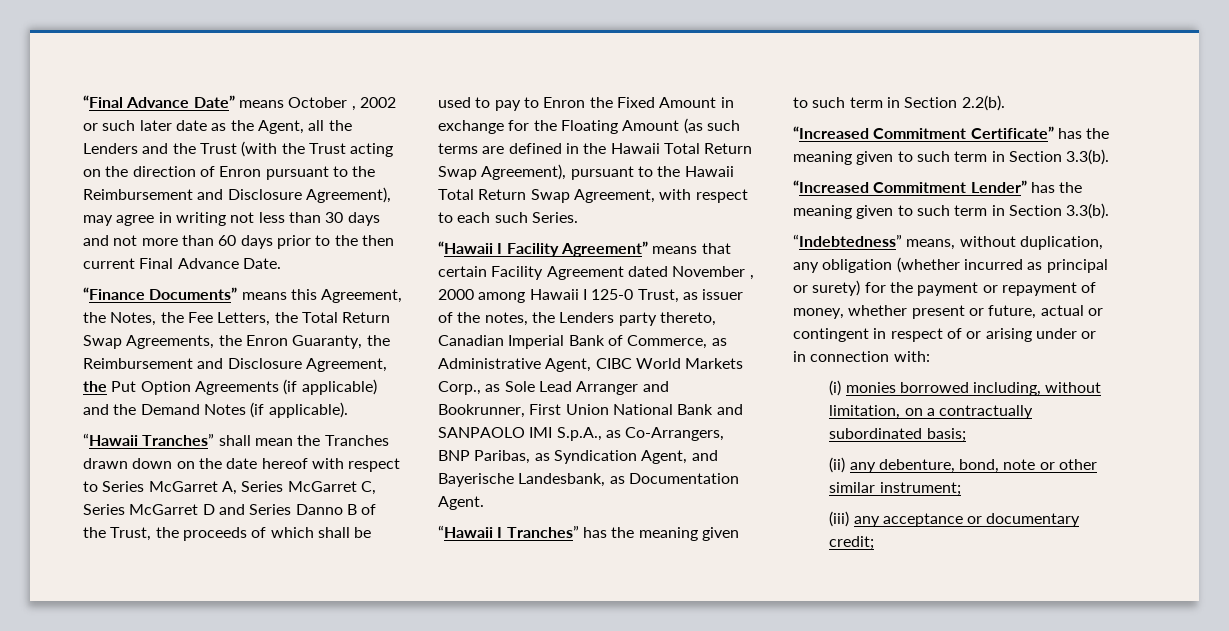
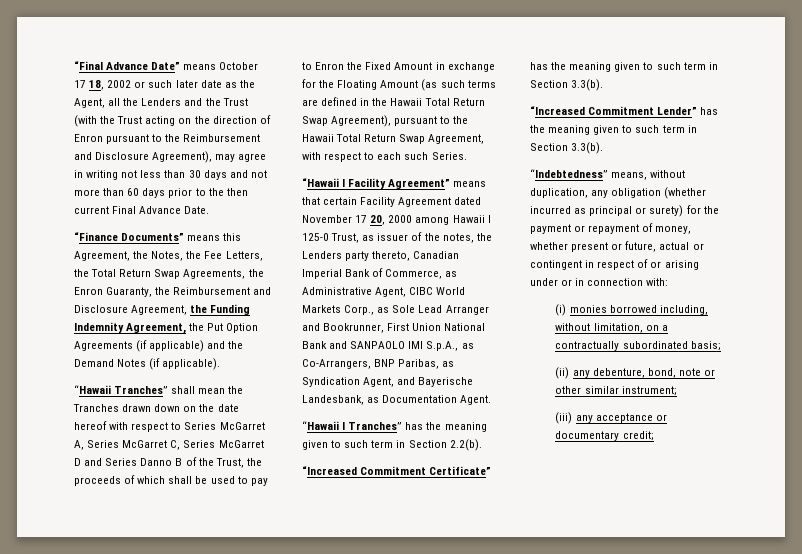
[351,106,356,111] , -> [74,80,105,90] 17 18,
(107, 386) none -> [210,304,251,315] [74,322,205,334] Funding Indemnity Agreement, the
[749,275,754,280] , -> [355,215,386,225] 17 20,

